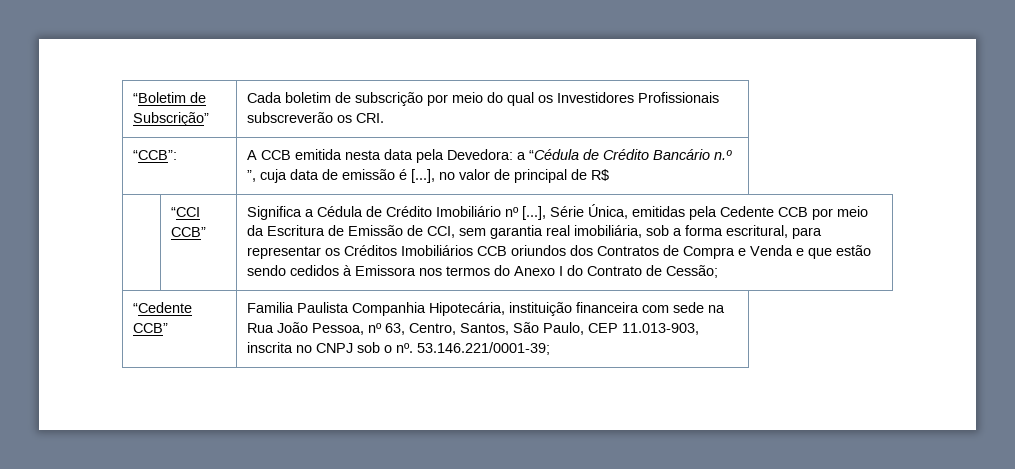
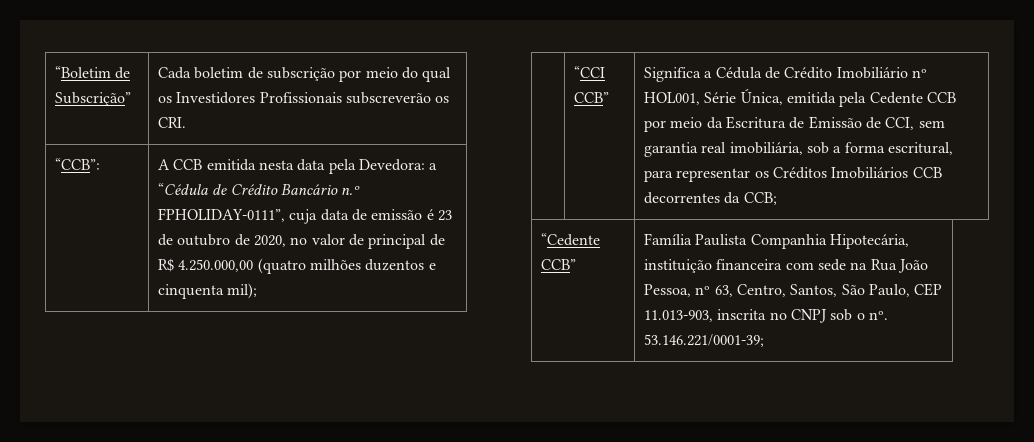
[247,170,257,182] ”, -> [158,208,286,222] FPHOLIDAY-0111”,
[411,169,436,183] [...], -> [438,210,453,221] [158,234,287,247] 23 de outubro de 2020,
(610, 175) none -> [178,258,436,274] [158,283,258,299] 4.250.000,00 (quatro milhões duzentos e cinquenta mil);
[522,206,547,220] [...], -> [644,92,701,105] HOL001,
[632,206,686,217] emitidas -> [787,92,837,104] emitida
[511,245,872,259] [247,265,719,278] oriundos dos Contratos de Compra e Venda e que estão sendo cedidos à Emissora nos termos do Anexo I do Contrato de Cessão; -> [644,192,777,205] decorrentes da CCB;
[247,302,295,313] Familia -> [644,233,693,245] Família

